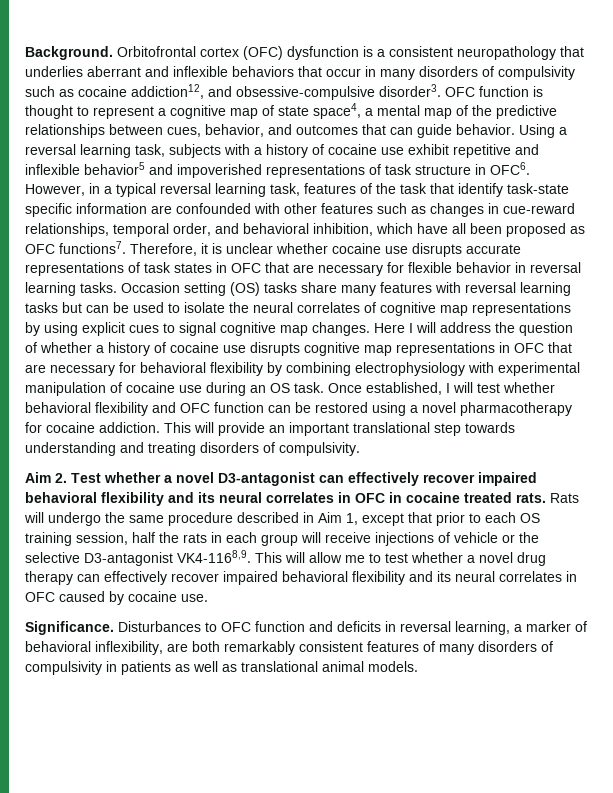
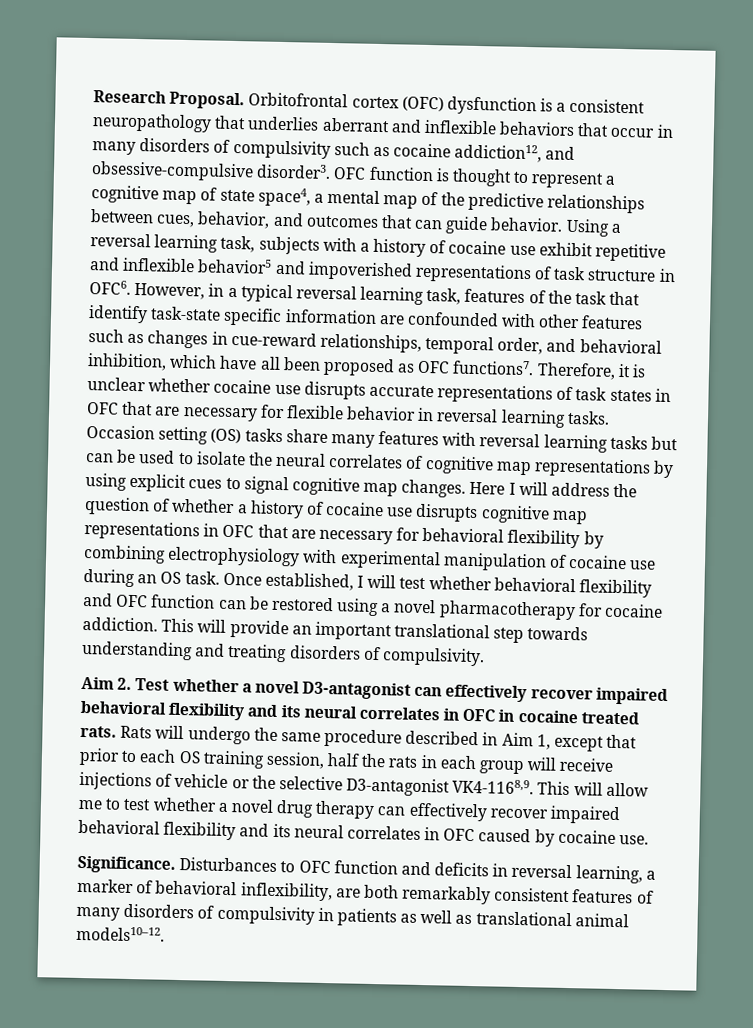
[25,46,113,60] Background. -> [93,90,246,110] Research Proposal.
[368,661,418,672] models. -> [76,925,165,942] models10–12.

